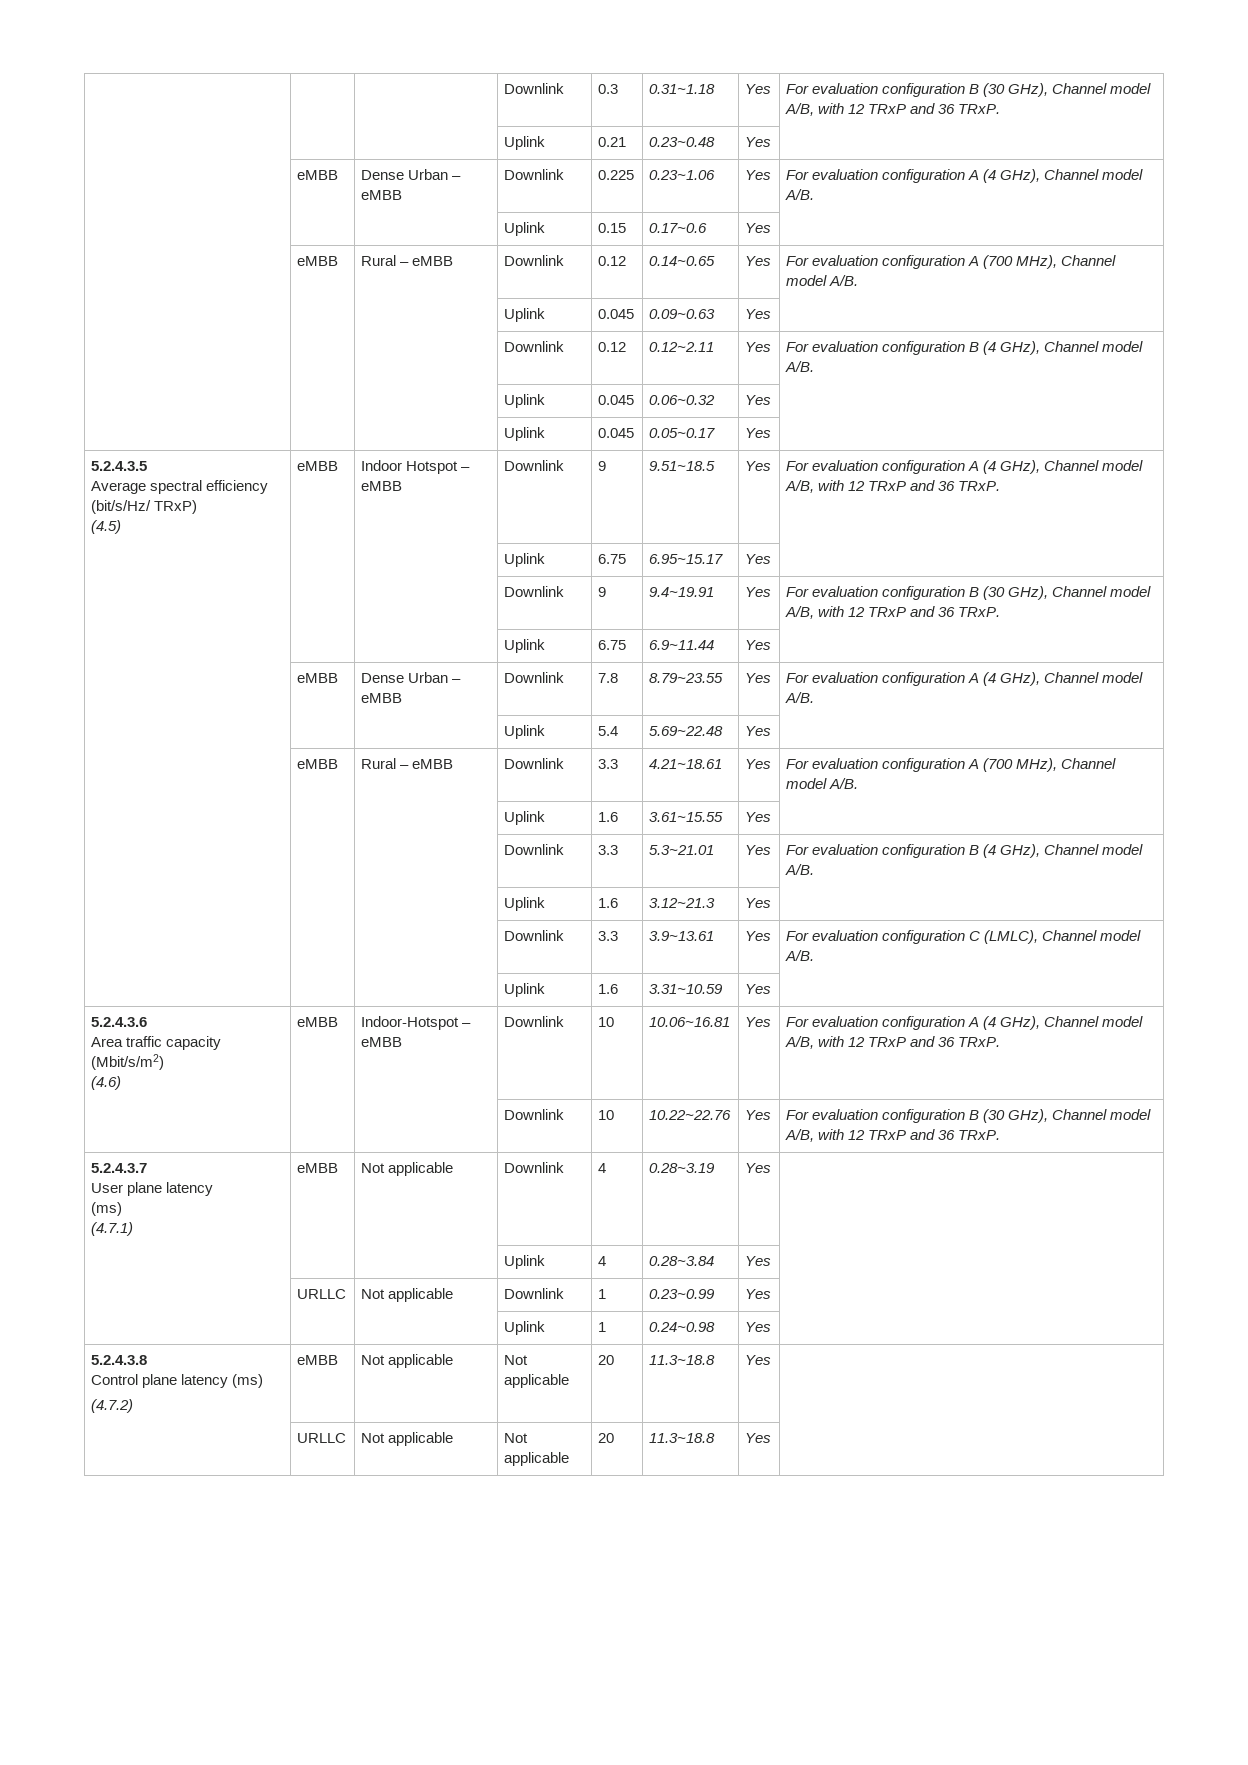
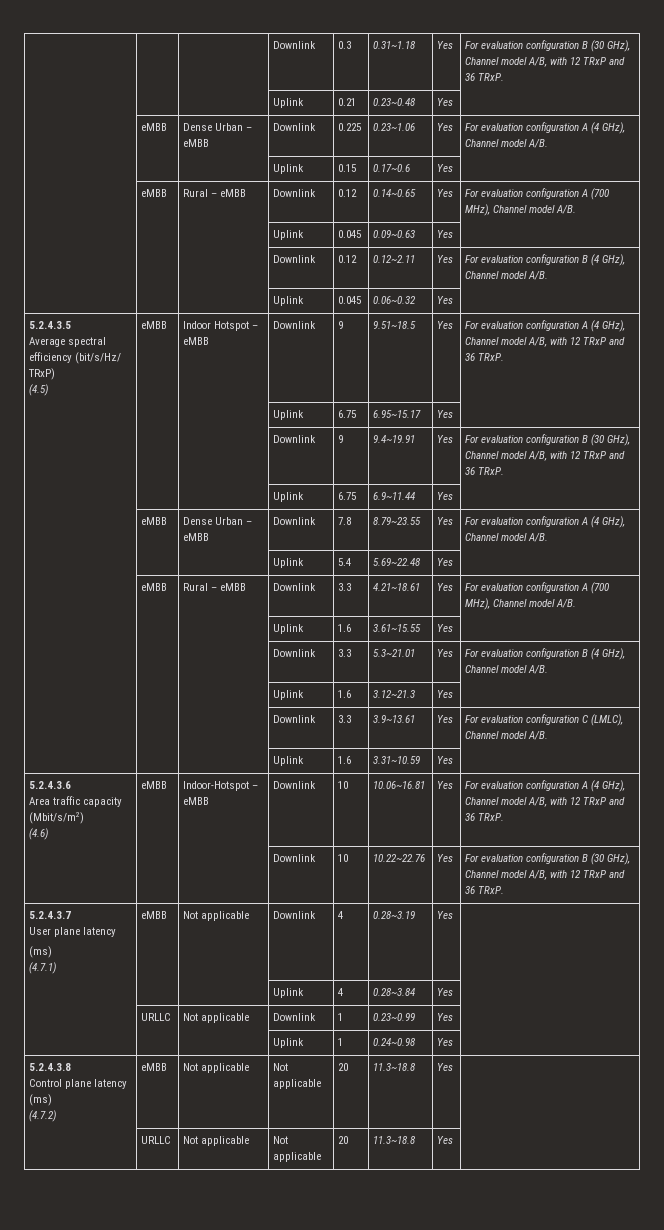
[503,427,545,441] [597,428,634,438] [648,428,715,438] [744,428,771,438] // | | | Uplink | 0.045 | 0.05~0.17 | Yes | -> (454, 300) none

